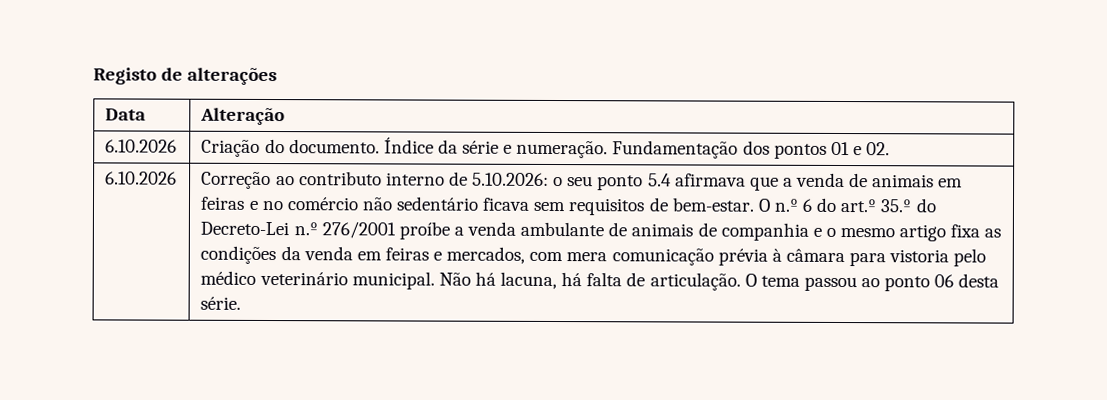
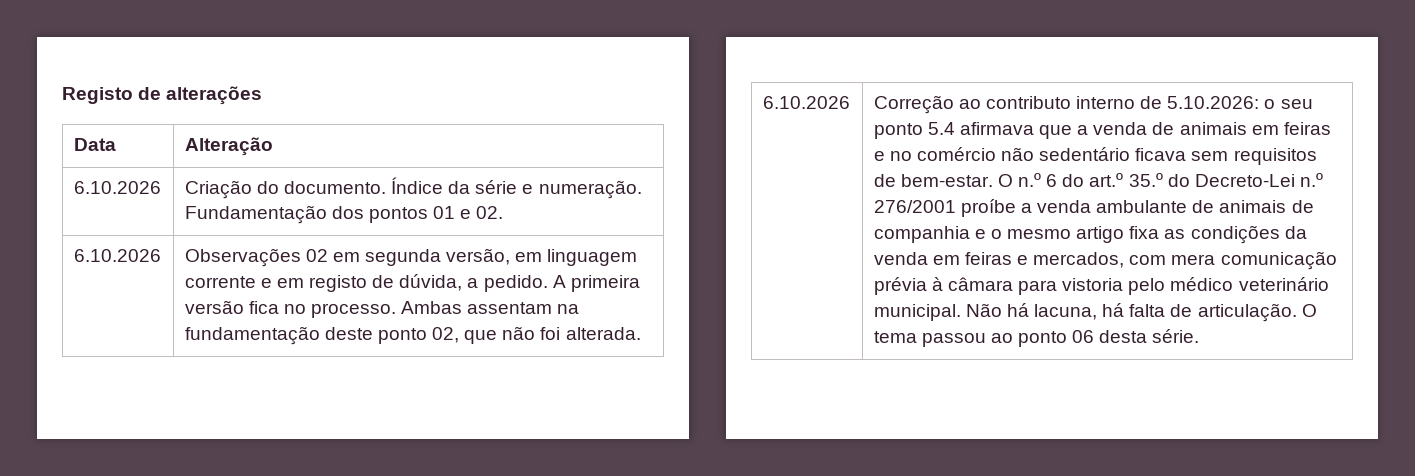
(891, 149) none -> [73,249,161,262] [184,248,638,267] [184,274,640,292] [184,300,580,318] [184,326,641,345] // 6.10.2026 | Observações 02 em segunda versão, em linguagem corrente e em registo de dúvida, a pedido. A primeira versão fica no processo. Ambas assentam na fundamentação deste ponto 02, que não foi alterada.

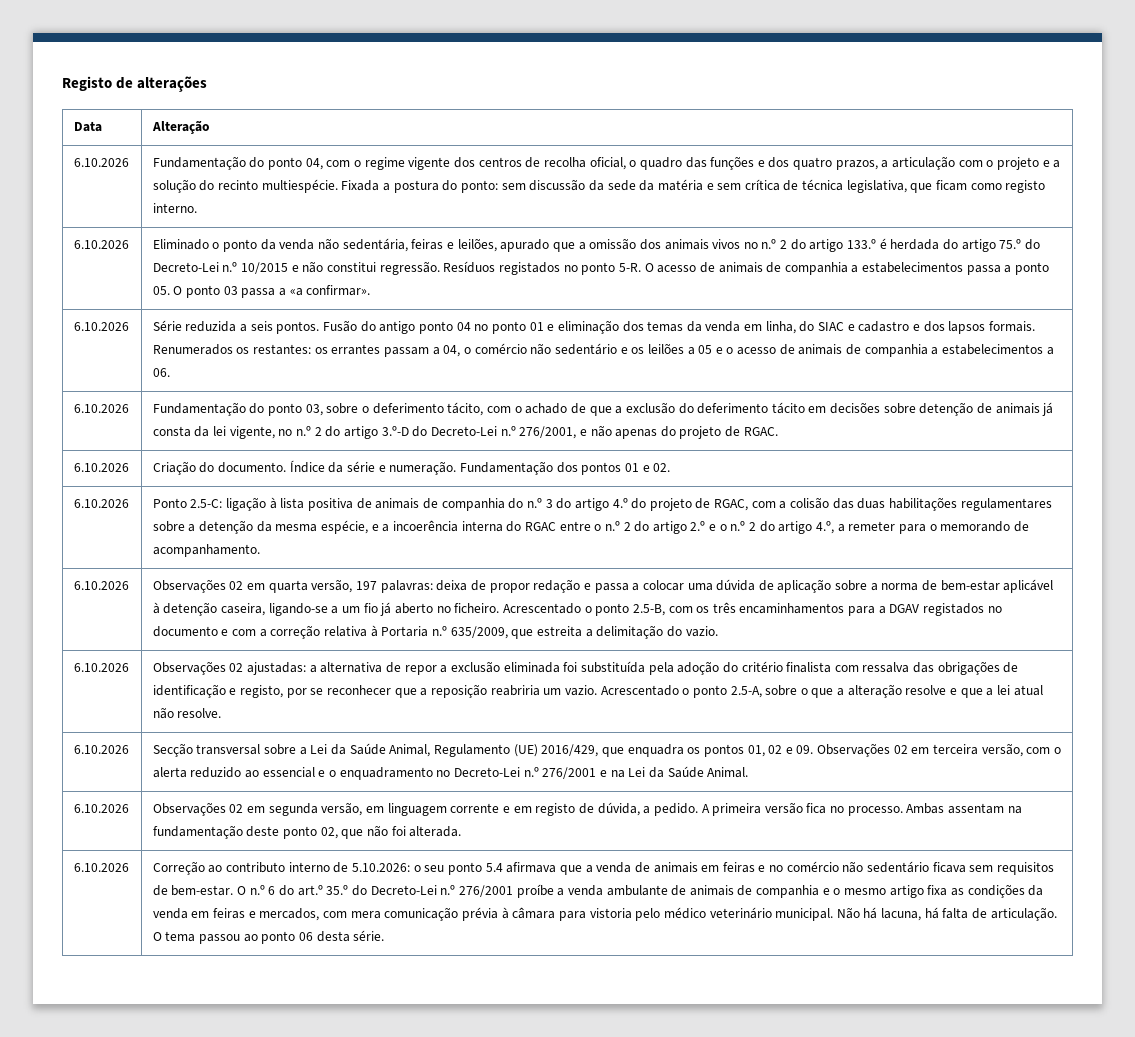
(273, 146) none -> [73,158,129,167] [152,156,1061,170] [152,179,1046,193] [152,203,197,213] [73,240,129,249] [152,238,1040,252] [152,261,1050,275] [152,285,371,298] [73,322,129,331] [152,320,1035,334] [152,343,1054,357] [152,368,170,377] [73,404,129,413] [152,402,1054,416] [152,425,778,439] // 6.10.2026 | Fundamentação do ponto 04, com o regime vigente dos centros de recolha oficial, o quadro das funções e dos quatro prazos, a articulação com o projeto e a solução do recinto multiespécie. Fixada a postura do ponto: sem discussão da sede da matéria e sem crítica de técnica legislativa, que ficam como registo interno. // 6.10.2026 | Eliminado o ponto da venda não sedentária, feiras e leilões, apurado que a omissão dos animais vivos no n.º 2 do artigo 133.º é herdada do artigo 75.º do Decreto-Lei n.º 10/2015 e não constitui regressão. Resíduos registados no ponto 5-R. O acesso de animais de companhia a estabelecimentos passa a ponto 05. O ponto 03 passa a «a confirmar». // 6.10.2026 | Série reduzida a seis pontos. Fusão do antigo ponto 04 no ponto 01 e eliminação dos temas da venda em linha, do SIAC e cadastro e dos lapsos formais. Renumerados os restantes: os errantes passam a 04, o comércio não sedentário e os leilões a 05 e o acesso de animais de companhia a estabelecimentos a 06. // 6.10.2026 | Fundamentação do ponto 03, sobre o deferimento tácito, com o achado de que a exclusão do deferimento tácito em decisões sobre detenção de animais já consta da lei vigente, no n.º 2 do artigo 3.º-D do Decreto-Lei n.º 276/2001, e não apenas do projeto de RGAC.
(504, 212) none -> [73,499,129,508] [152,497,1052,511] [152,520,1029,534] [152,544,260,557] [73,581,129,590] [152,579,1054,593] [152,602,1002,616] [152,625,718,639] [73,663,129,672] [152,661,1019,675] [152,684,1043,698] [152,707,222,719] [73,745,129,754] [152,743,1061,757] [152,766,749,780] // 6.10.2026 | Ponto 2.5-C: ligação à lista positiva de animais de companhia do n.º 3 do artigo 4.º do projeto de RGAC, com a colisão das duas habilitações regulamentares sobre a detenção da mesma espécie, e a incoerência interna do RGAC entre o n.º 2 do artigo 2.º e o n.º 2 do artigo 4.º, a remeter para o memorando de acompanhamento. // 6.10.2026 | Observações 02 em quarta versão, 197 palavras: deixa de propor redação e passa a colocar uma dúvida de aplicação sobre a norma de bem-estar aplicável à detenção caseira, ligando-se a um fio já aberto no ficheiro. Acrescentado o ponto 2.5-B, com os três encaminhamentos para a DGAV registados no documento e com a correção relativa à Portaria n.º 635/2009, que estreita a delimitação do vazio. // 6.10.2026 | Observações 02 ajustadas: a alternativa de repor a exclusão eliminada foi substituída pela adoção do critério finalista com ressalva das obrigações de identificação e registo, por se reconhecer que a reposição reabriria um vazio. Acrescentado o ponto 2.5-A, sobre o que a alteração resolve e que a lei atual não resolve. // 6.10.2026 | Secção transversal sobre a Lei da Saúde Animal, Regulamento (UE) 2016/429, que enquadra os pontos 01, 02 e 09. Observações 02 em terceira versão, com o alerta reduzido ao essencial e o enquadramento no Decreto-Lei n.º 276/2001 e na Lei da Saúde Animal.

